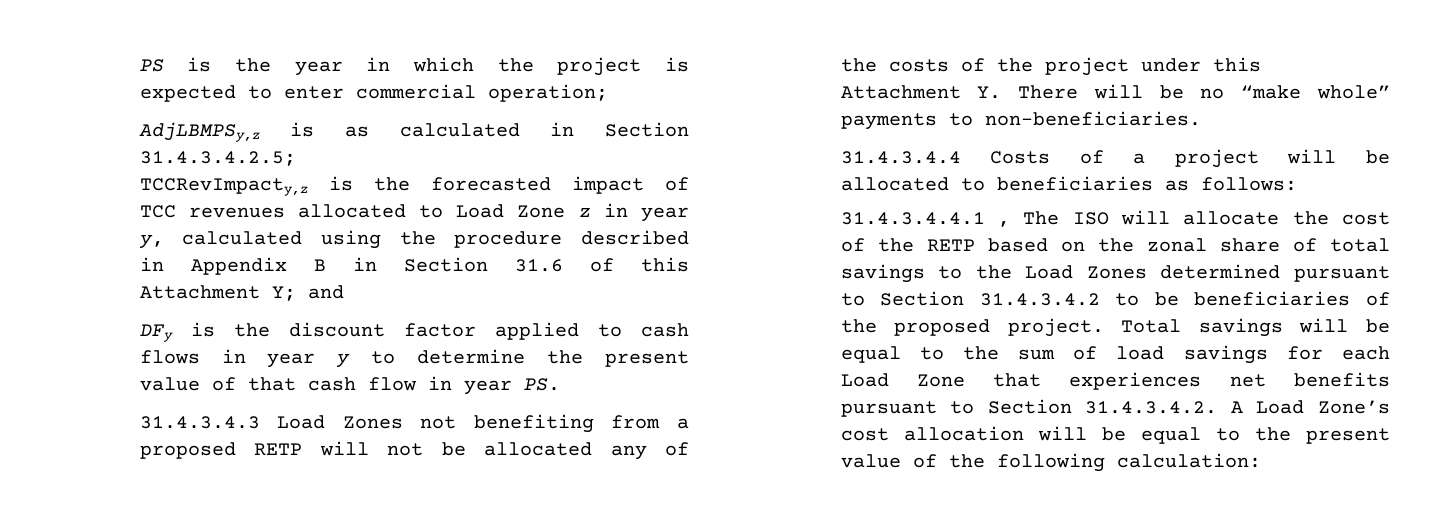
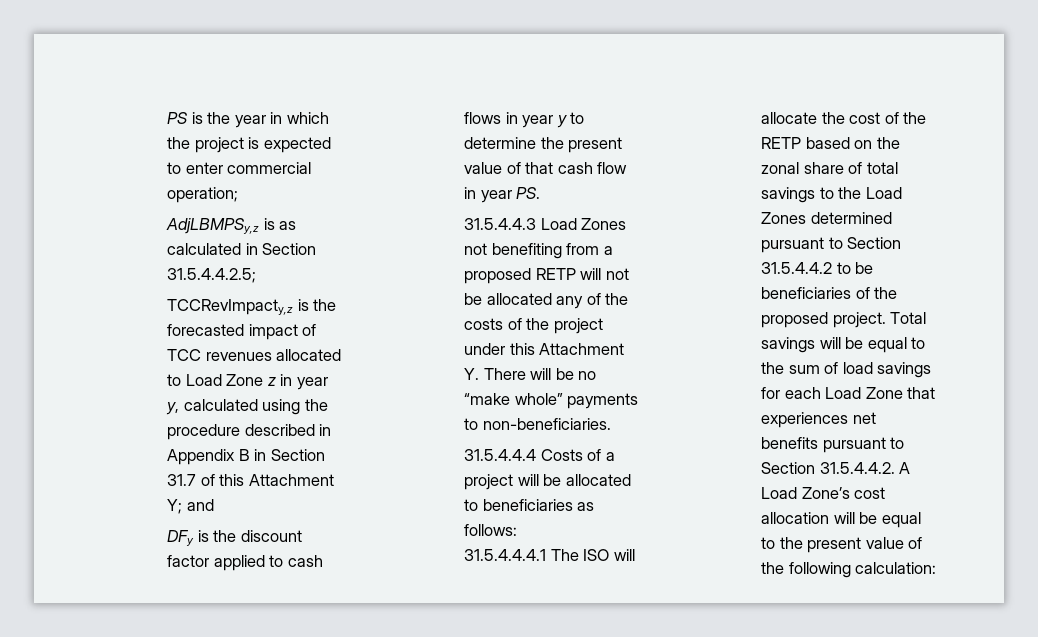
[139,151,296,166] 31.4.3.4.2.5; -> [167,268,257,283] 31.5.4.4.2.5;
[514,259,563,272] 31.6 -> [167,474,197,486] 31.7
[139,416,260,429] 31.4.3.4.3 -> [464,218,537,230] 31.5.4.4.3
[840,151,961,164] 31.4.3.4.4 -> [464,449,537,461] 31.5.4.4.4
[840,212,1010,227] 31.4.3.4.4.1 , -> [464,549,547,561] 31.5.4.4.4.1
[979,293,1100,306] 31.4.3.4.2 -> [761,262,833,274] 31.5.4.4.2
[1085,401,1218,414] 31.4.3.4.2. -> [819,462,895,474] 31.5.4.4.2.

